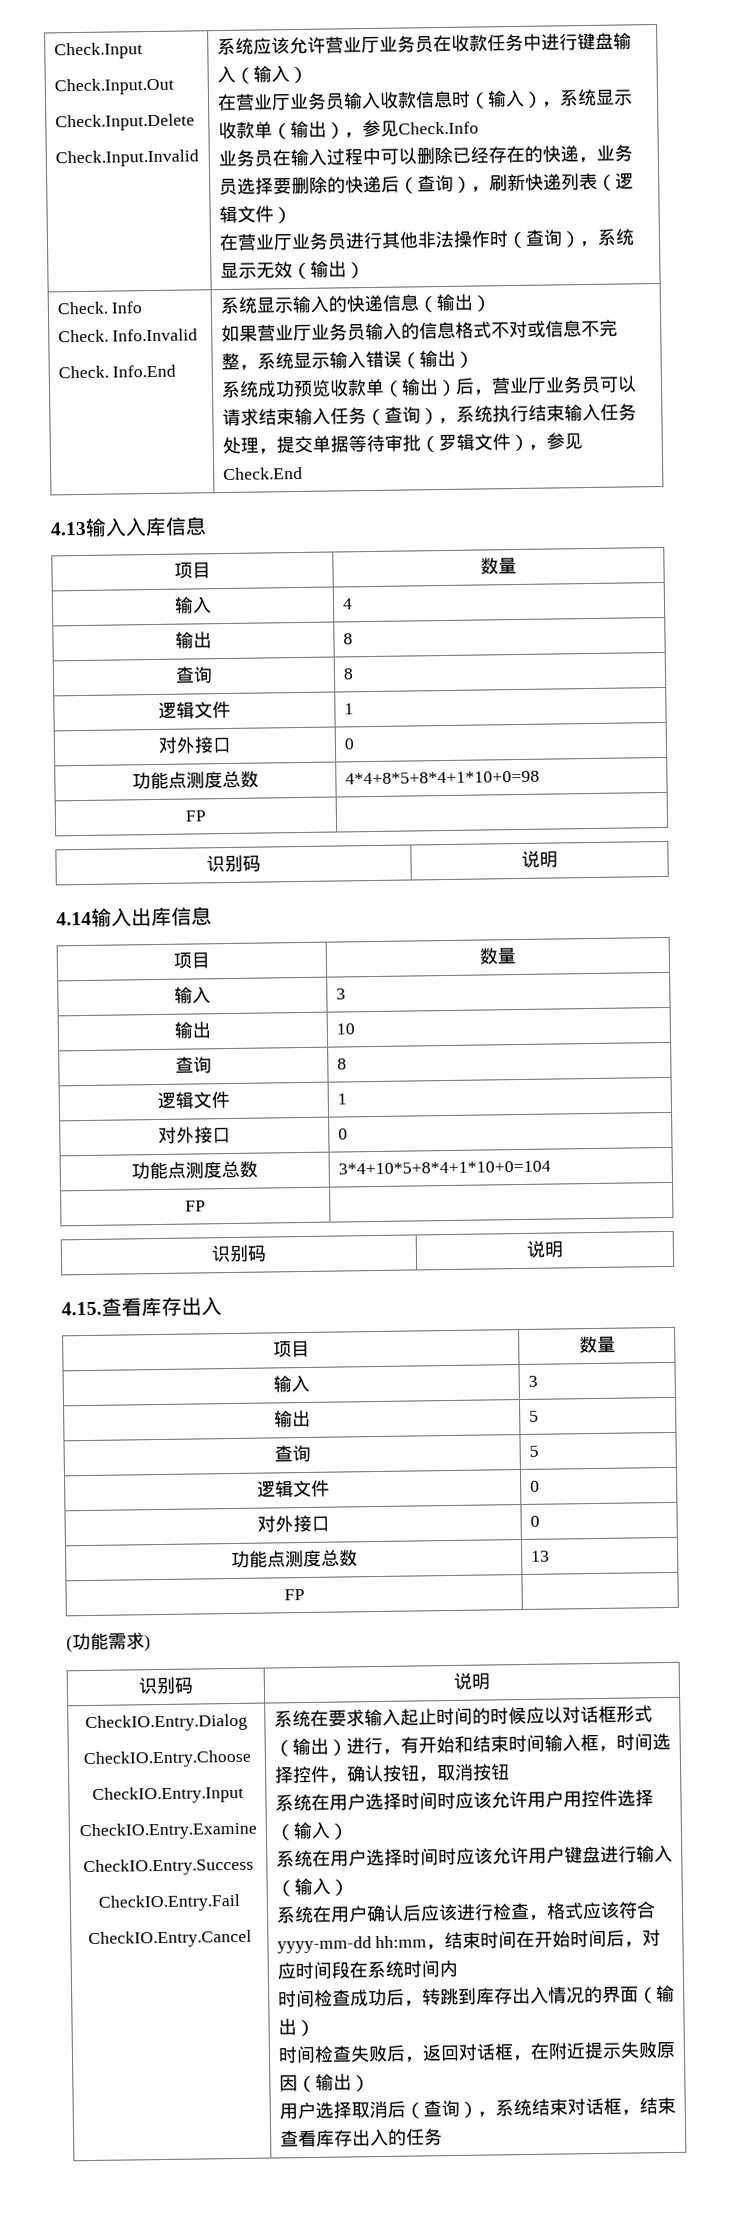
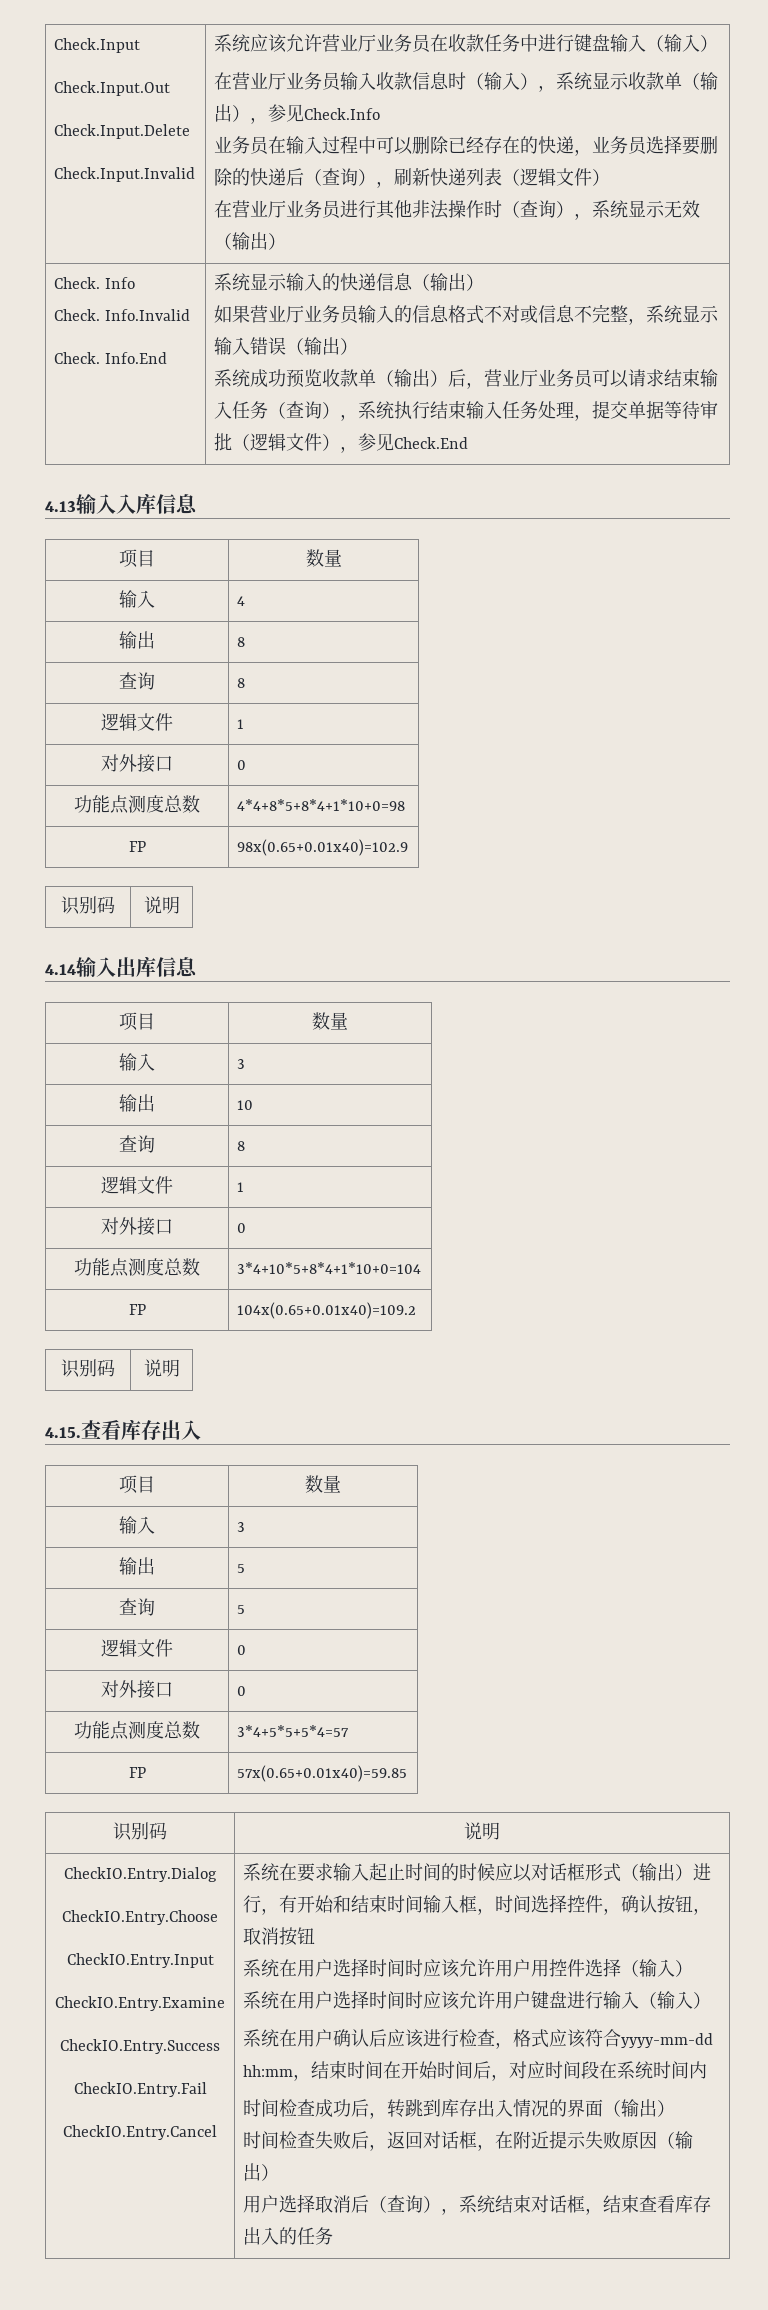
[437,433,457,452] 罗 -> [250,433,269,451] 逻
(206, 816) none -> [237,839,409,856] 98x(0.65+0.01x40)=102.9
(206, 1206) none -> [237,1302,417,1319] 104x(0.65+0.01x40)=109.2
[530,1550,550,1562] [283,1589,305,1601] [66,1632,151,1653] 13 // FP | // (功能需求) -> [237,1725,350,1737] [128,1767,146,1778] [237,1765,408,1782] 3*4+5*5+5*4=57 // FP | 57x(0.65+0.01x40)=59.85

